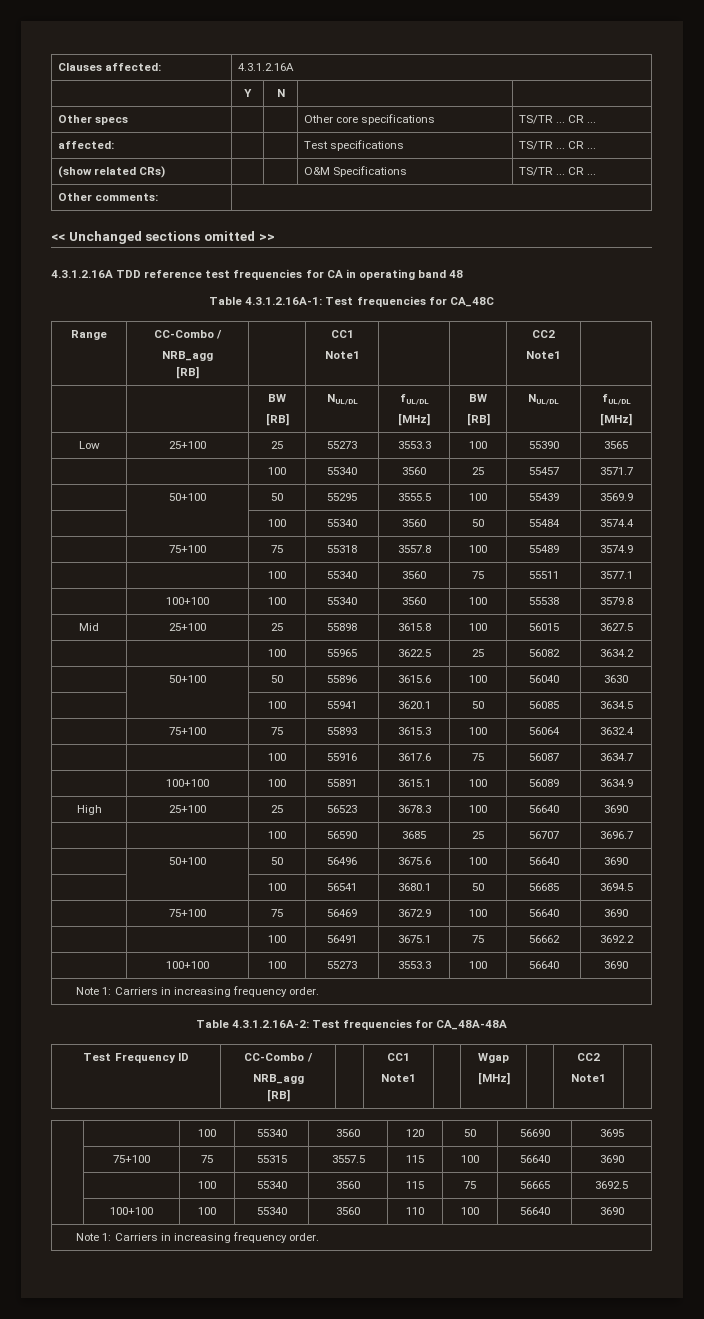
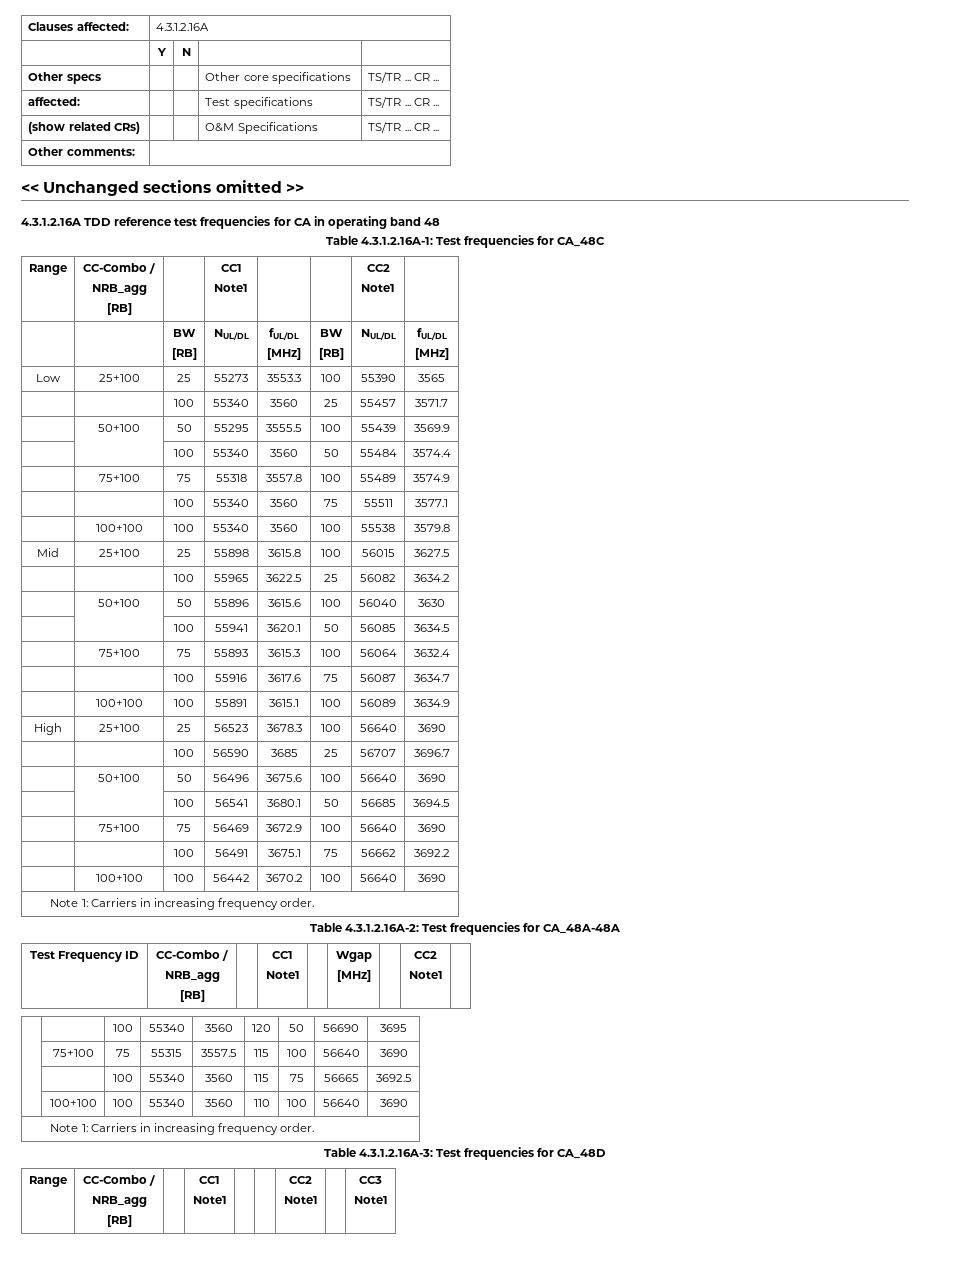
[327,961,357,969] [397,961,431,969] 55273 | 3553.3 -> [212,874,250,882] [265,874,303,882] 56442 | 3670.2
(319, 1237) none -> [323,1147,607,1160] [29,1176,67,1187] [82,1175,157,1186] [91,1196,147,1207] [106,1215,132,1227] [199,1176,220,1184] [192,1196,227,1204] [289,1176,312,1184] [283,1196,318,1204] [359,1176,382,1184] [353,1196,388,1204] // Table 4.3.1.2.16A-3: Test frequencies for CA_48D // Range | CC-Combo / // NRB_agg // [RB] | | CC1 // Note1 | | | CC2 // Note1 | | CC3 // Note1

